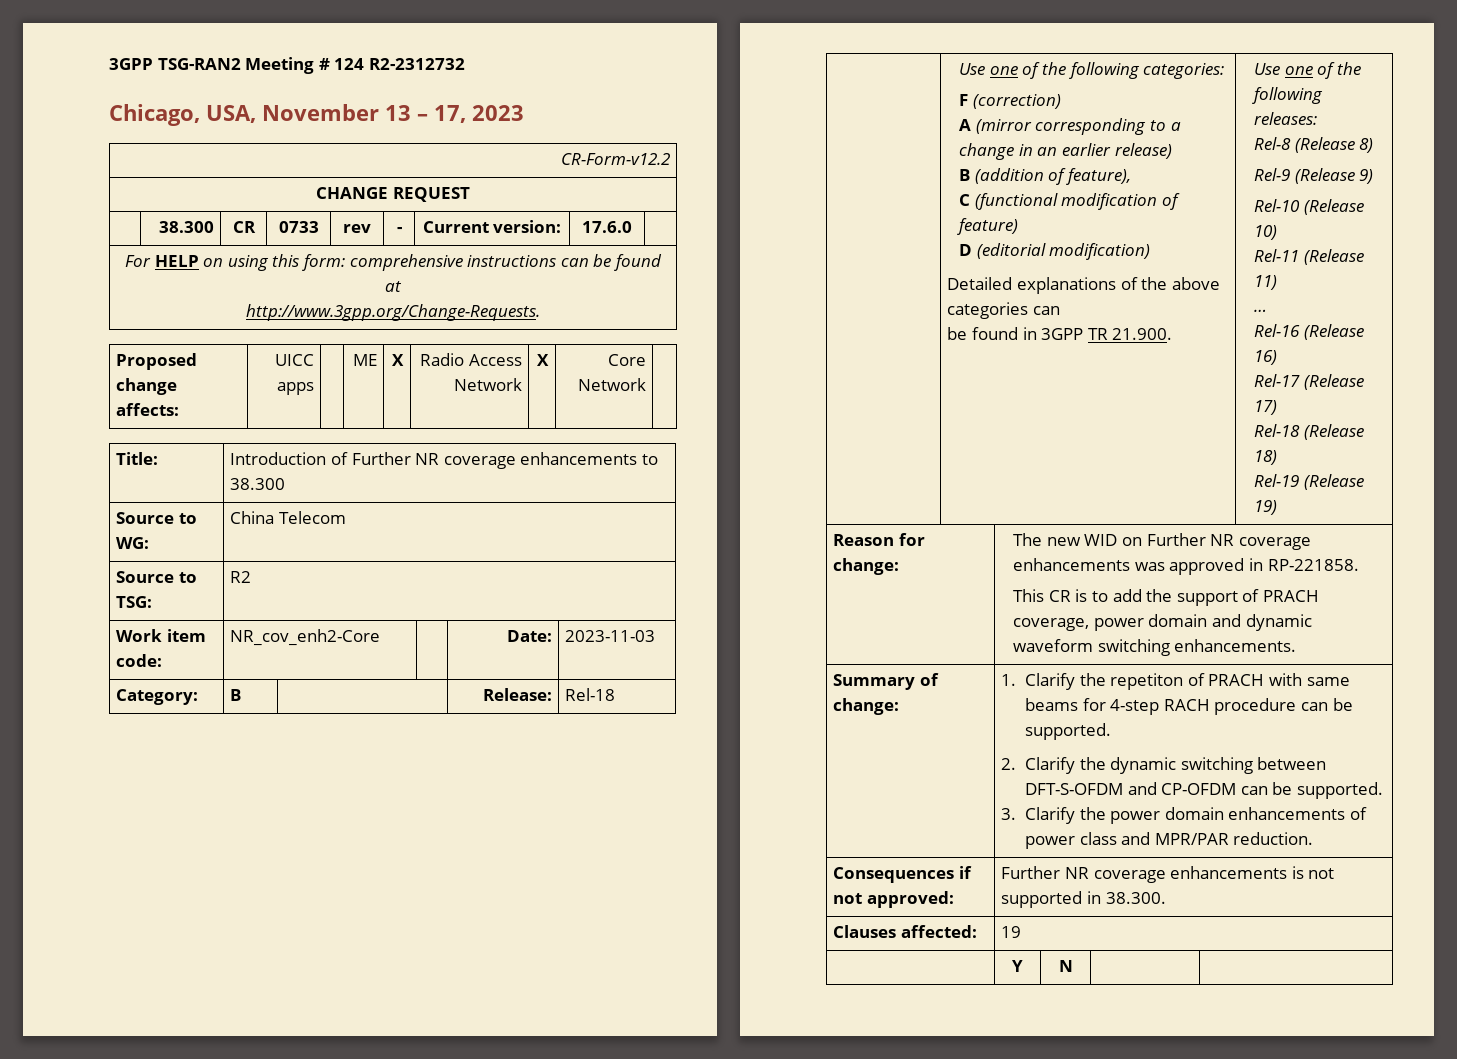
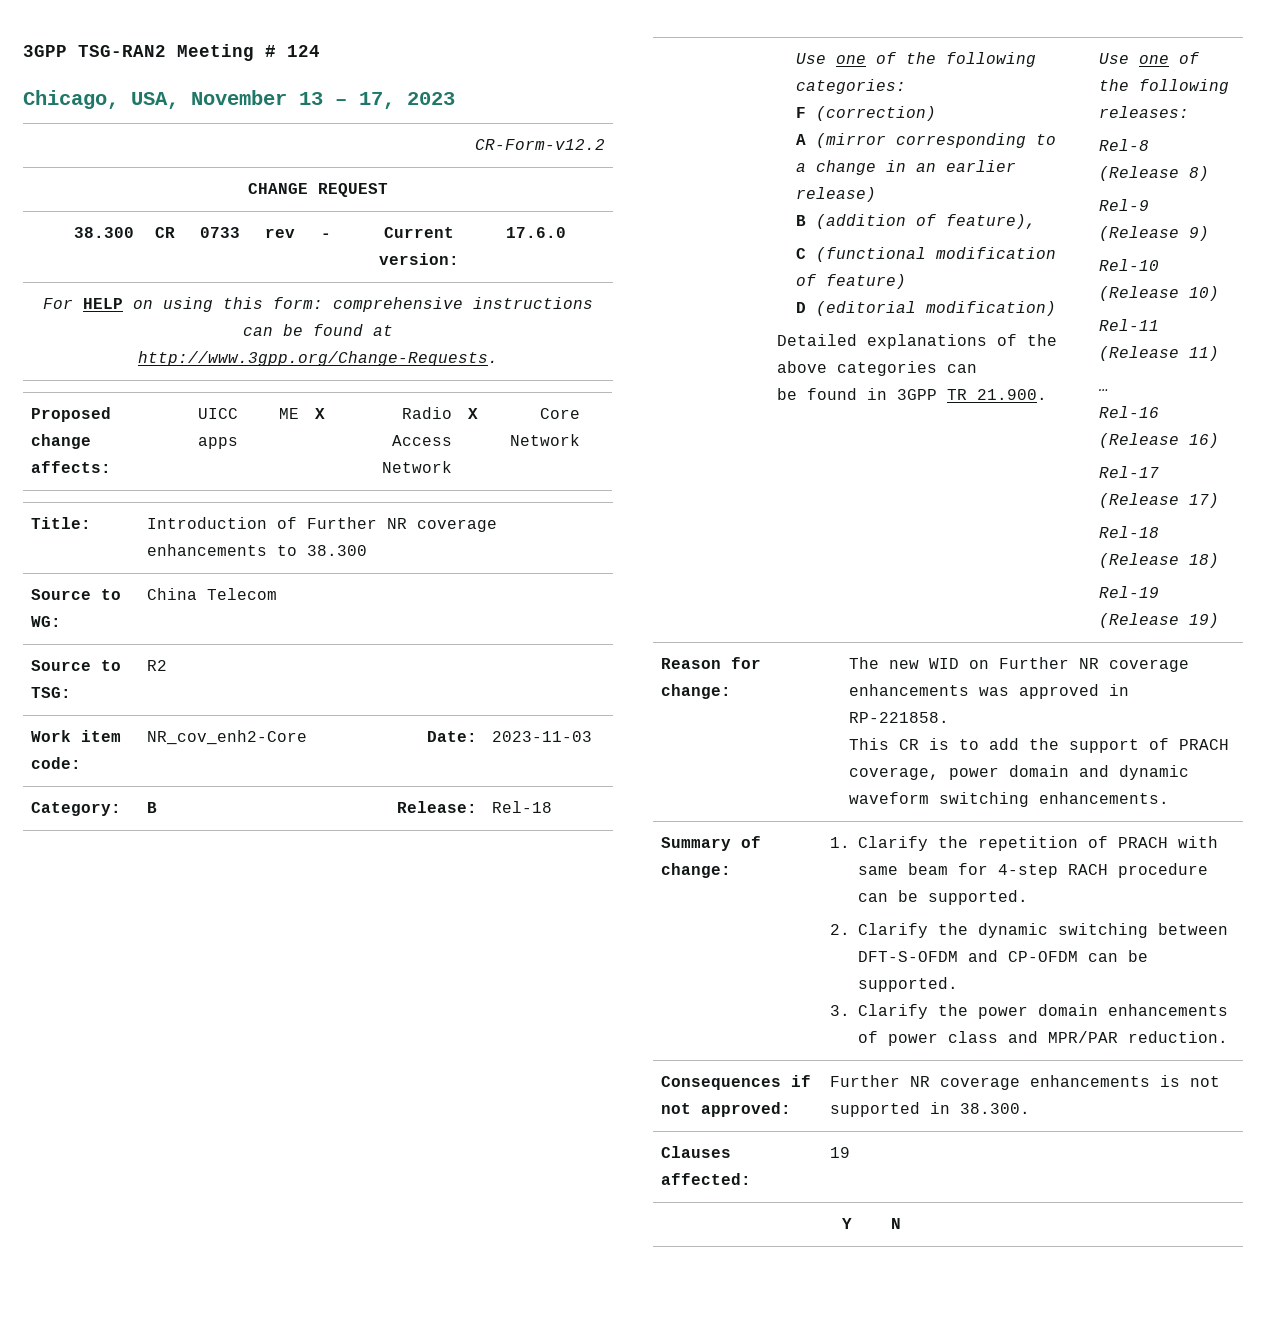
[368,58,465,70] R2-2312732 -> (320, 51) none
[1110,673,1184,690] repetiton -> [977,836,1078,851] repetition
[1024,698,1078,711] beams -> [907,863,948,875] beam

